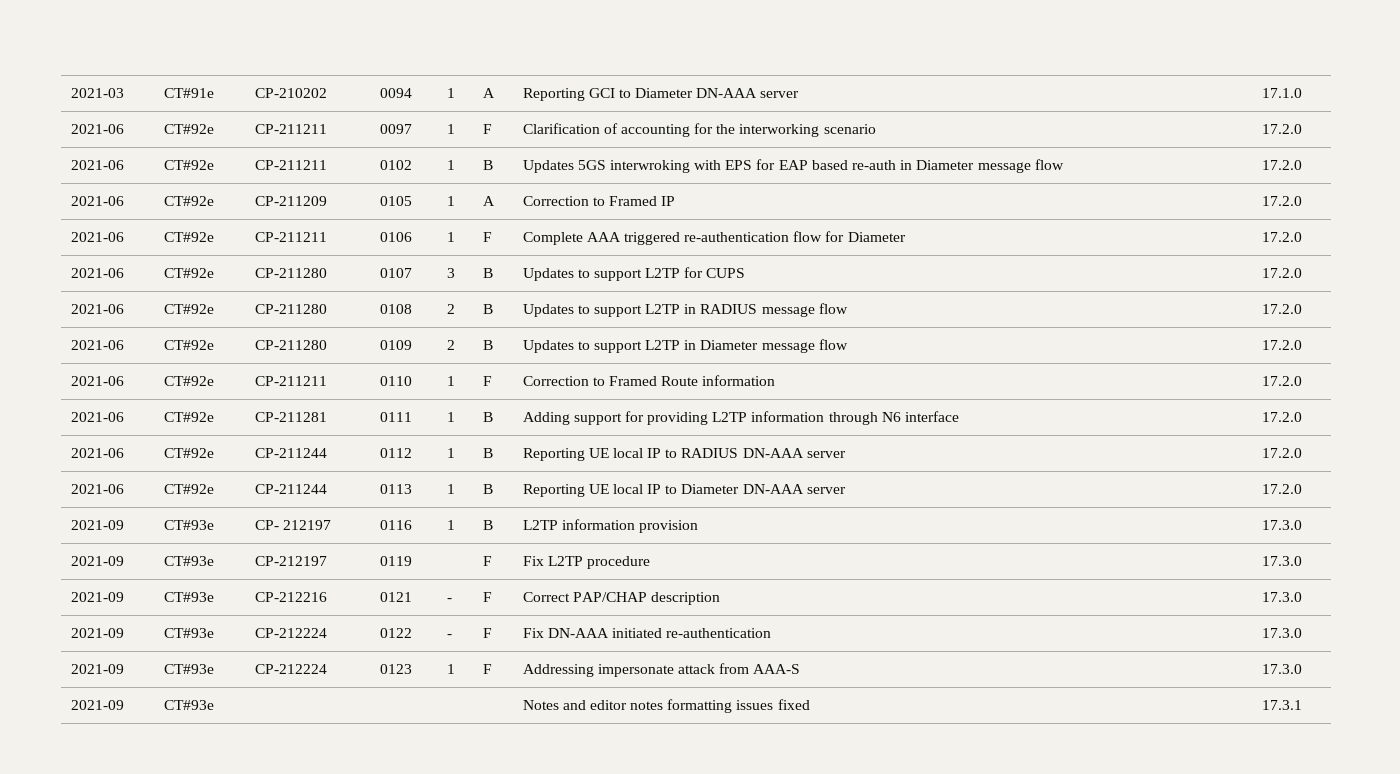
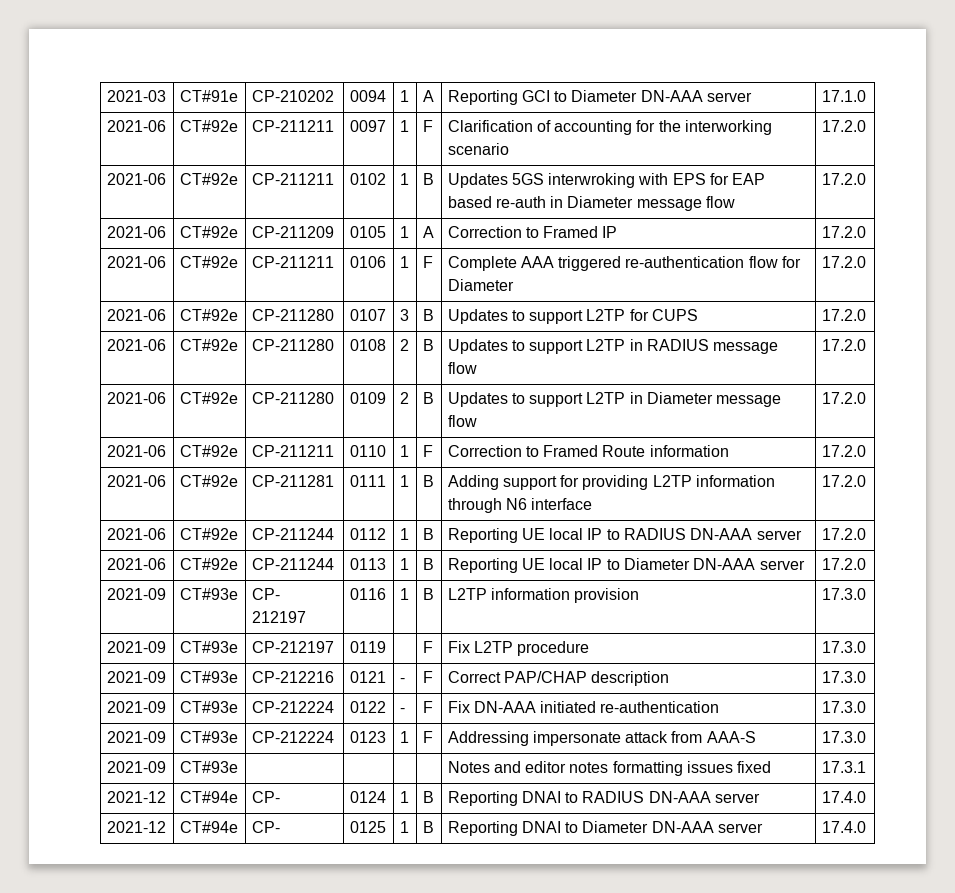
(1302, 705) none -> [106,791,166,803] [179,791,238,803] [251,791,280,803] [349,791,386,803] [399,791,409,803] [422,791,434,803] [447,791,761,806] [821,791,866,803] [106,821,166,833] [179,821,238,833] [251,821,280,833] [349,821,386,833] [399,821,409,833] [422,821,434,833] [447,821,764,836] [821,821,866,833] // 2021-12 | CT#94e | CP- | 0124 | 1 | B | Reporting DNAI to RADIUS DN-AAA server | 17.4.0 // 2021-12 | CT#94e | CP- | 0125 | 1 | B | Reporting DNAI to Diameter DN-AAA server | 17.4.0

